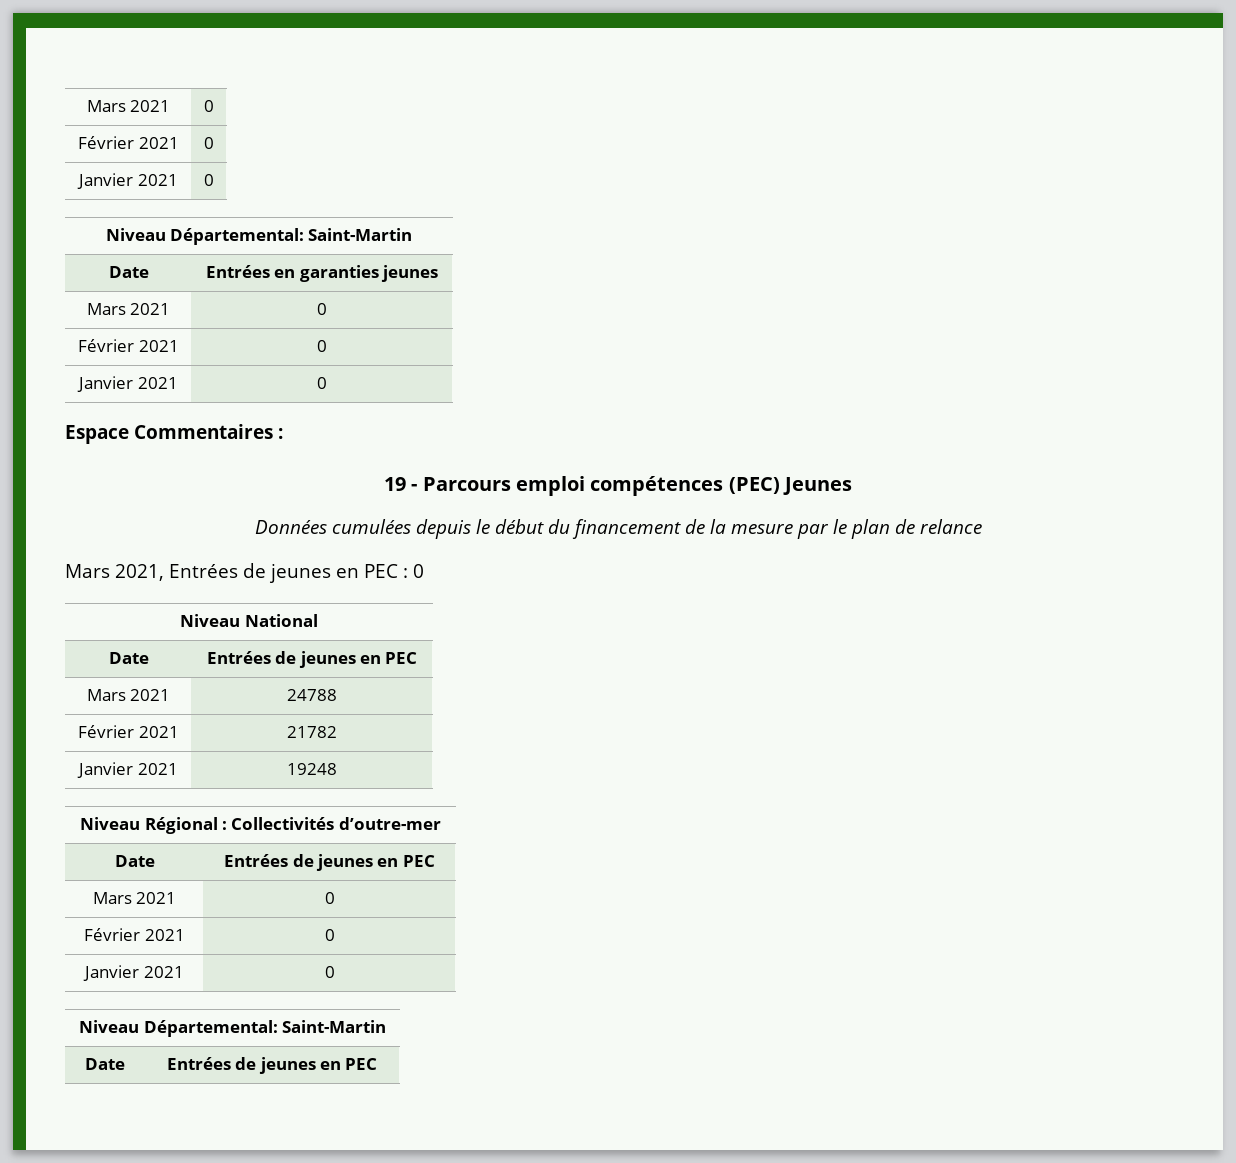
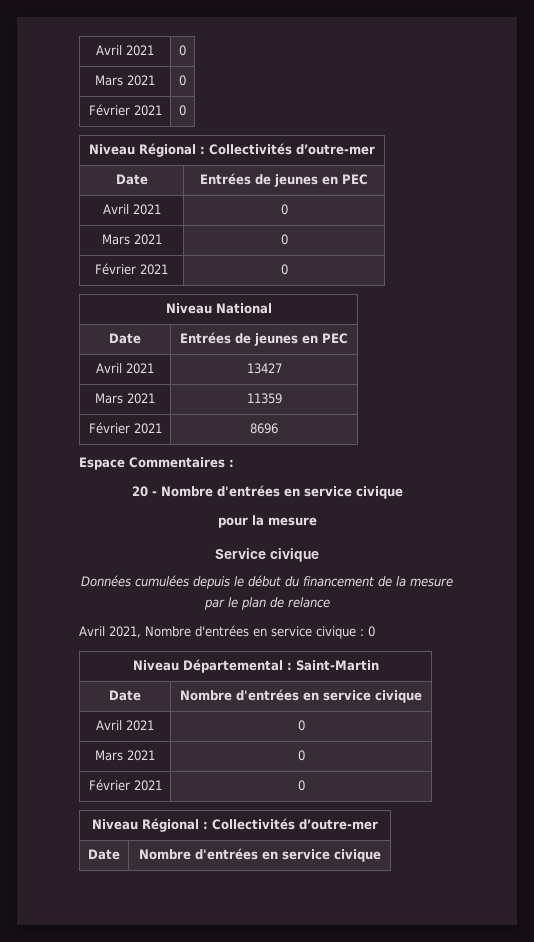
[86,100,171,112] [204,100,214,112] [78,136,179,149] [204,137,214,149] [77,173,178,189] [204,174,214,186] [105,228,413,245] [108,266,149,278] [205,265,439,282] [86,303,171,315] [317,303,327,315] [78,339,179,352] [317,340,327,352] [77,376,178,392] [317,377,327,389] [65,424,283,444] [384,476,852,496] Mars 2021 | 0 // Février 2021 | 0 // Janvier 2021 | 0 // Niveau Départemental: Saint-Martin // Date | Entrées en garanties jeunes // Mars 2021 | 0 // Février 2021 | 0 // Janvier 2021 | 0 // Espace Commentaires : // 19 - Parcours emploi compétences (PEC) Jeunes -> [96,45,154,56] [179,45,186,56] [95,75,155,86] [179,75,186,86] [88,104,162,116] [179,105,186,116] [88,143,375,157] [115,174,148,185] [200,173,368,187] [102,204,161,215] [280,204,288,215] [101,234,162,245] [280,234,288,245] [95,263,168,275] [280,264,288,275] [165,303,272,314] [109,333,141,344] [180,332,348,346] [96,363,154,374] [246,363,282,374] [95,393,155,404] [246,393,282,404] [88,422,162,434] [250,423,278,434] [79,457,234,470] [131,485,403,499] [217,515,317,528] [215,548,319,562] Avril 2021 | 0 // Mars 2021 | 0 // Février 2021 | 0 // Niveau Régional : Collectivités d’outre-mer // Date | Entrées de jeunes en PEC // Avril 2021 | 0 // Mars 2021 | 0 // Février 2021 | 0 // Niveau National // Date | Entrées de jeunes en PEC // Avril 2021 | 13427 // Mars 2021 | 11359 // Février 2021 | 8696 // Espace Commentaires : // 20 - Nombre d'entrées en service civique // pour la mesure // Service civique
[65,563,424,583] [180,614,318,627] [108,652,149,664] [206,651,418,668] [86,689,171,701] [287,689,337,701] [78,725,179,738] [287,726,337,738] [77,762,178,778] [287,763,337,775] [80,817,441,834] [114,855,155,867] [224,854,435,871] [92,892,177,904] [324,892,335,904] [84,928,185,941] [324,929,335,941] [83,965,184,981] [324,966,335,978] [79,1020,386,1037] [85,1058,125,1070] [166,1057,378,1074] Mars 2021, Entrées de jeunes en PEC : 0 // Niveau National // Date | Entrées de jeunes en PEC // Mars 2021 | 24788 // Février 2021 | 21782 // Janvier 2021 | 19248 // Niveau Régional : Collectivités d’outre-mer // Date | Entrées de jeunes en PEC // Mars 2021 | 0 // Février 2021 | 0 // Janvier 2021 | 0 // Niveau Départemental: Saint-Martin // Date | Entrées de jeunes en PEC -> [79,625,375,639] [132,659,379,673] [109,690,141,701] [180,689,422,703] [96,720,154,731] [297,720,305,731] [95,750,155,761] [297,750,305,761] [88,779,162,791] [297,780,305,791] [91,818,378,832] [88,849,120,860] [138,848,381,862] Avril 2021, Nombre d'entrées en service civique : 0 // Niveau Départemental : Saint-Martin // Date | Nombre d'entrées en service civique // Avril 2021 | 0 // Mars 2021 | 0 // Février 2021 | 0 // Niveau Régional : Collectivités d’outre-mer // Date | Nombre d'entrées en service civique

